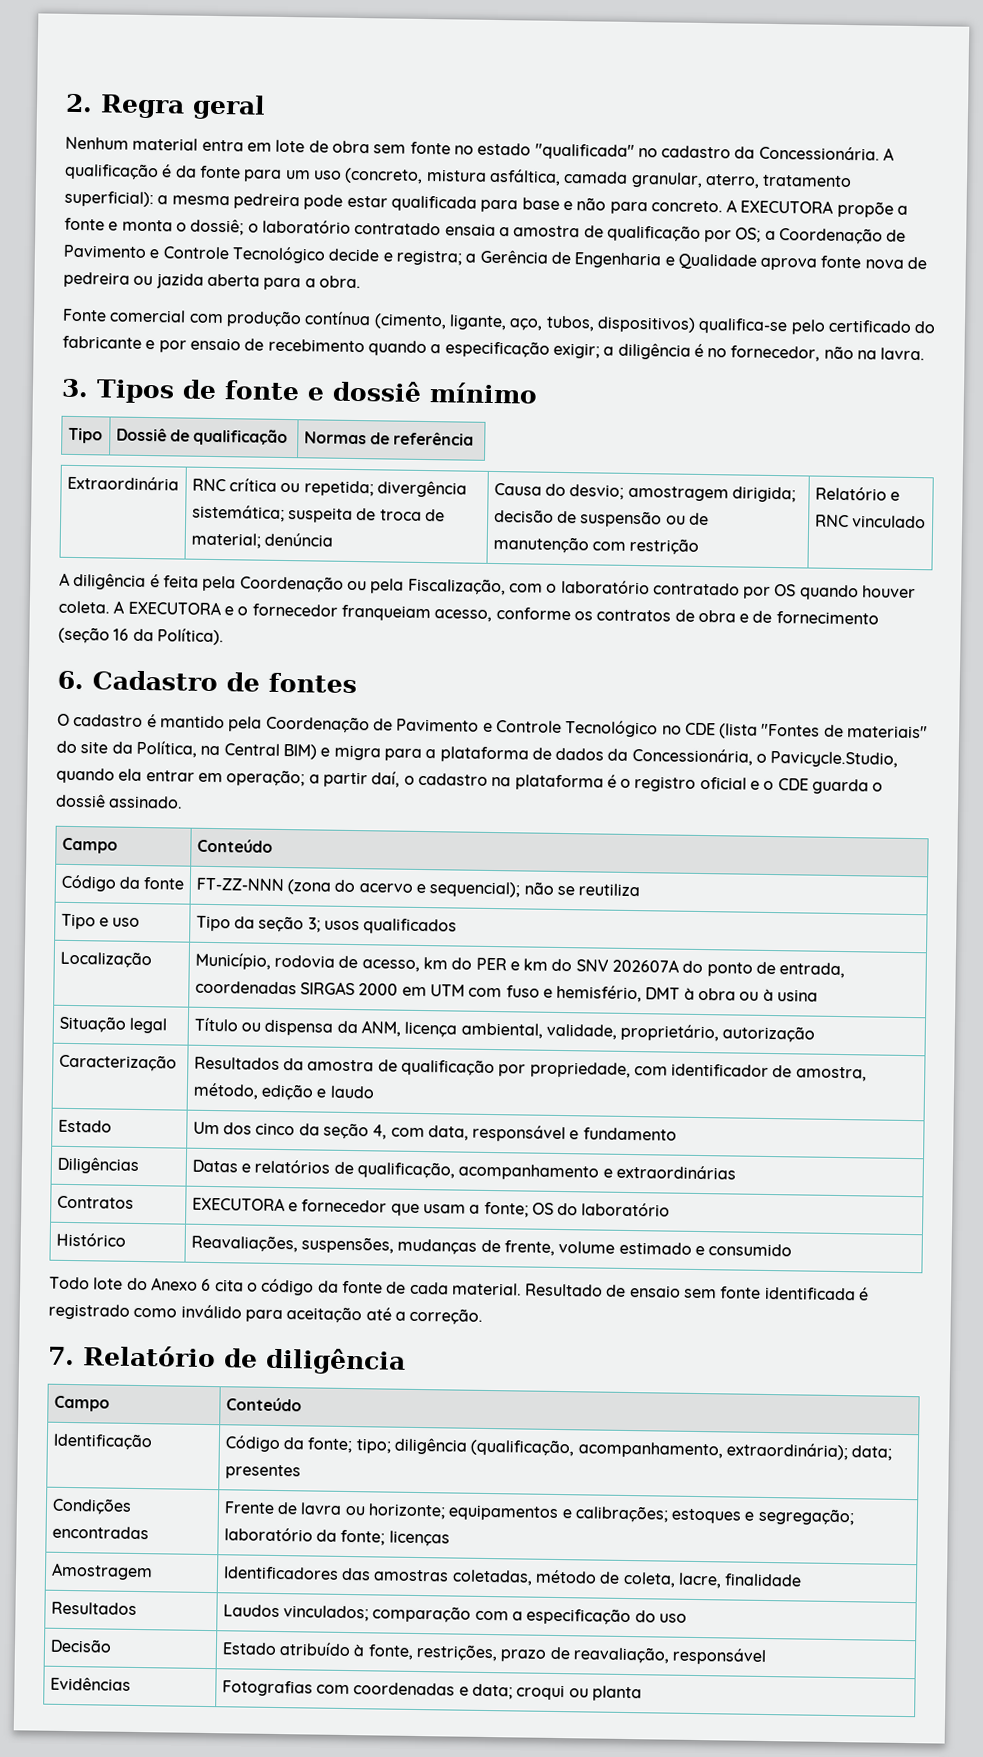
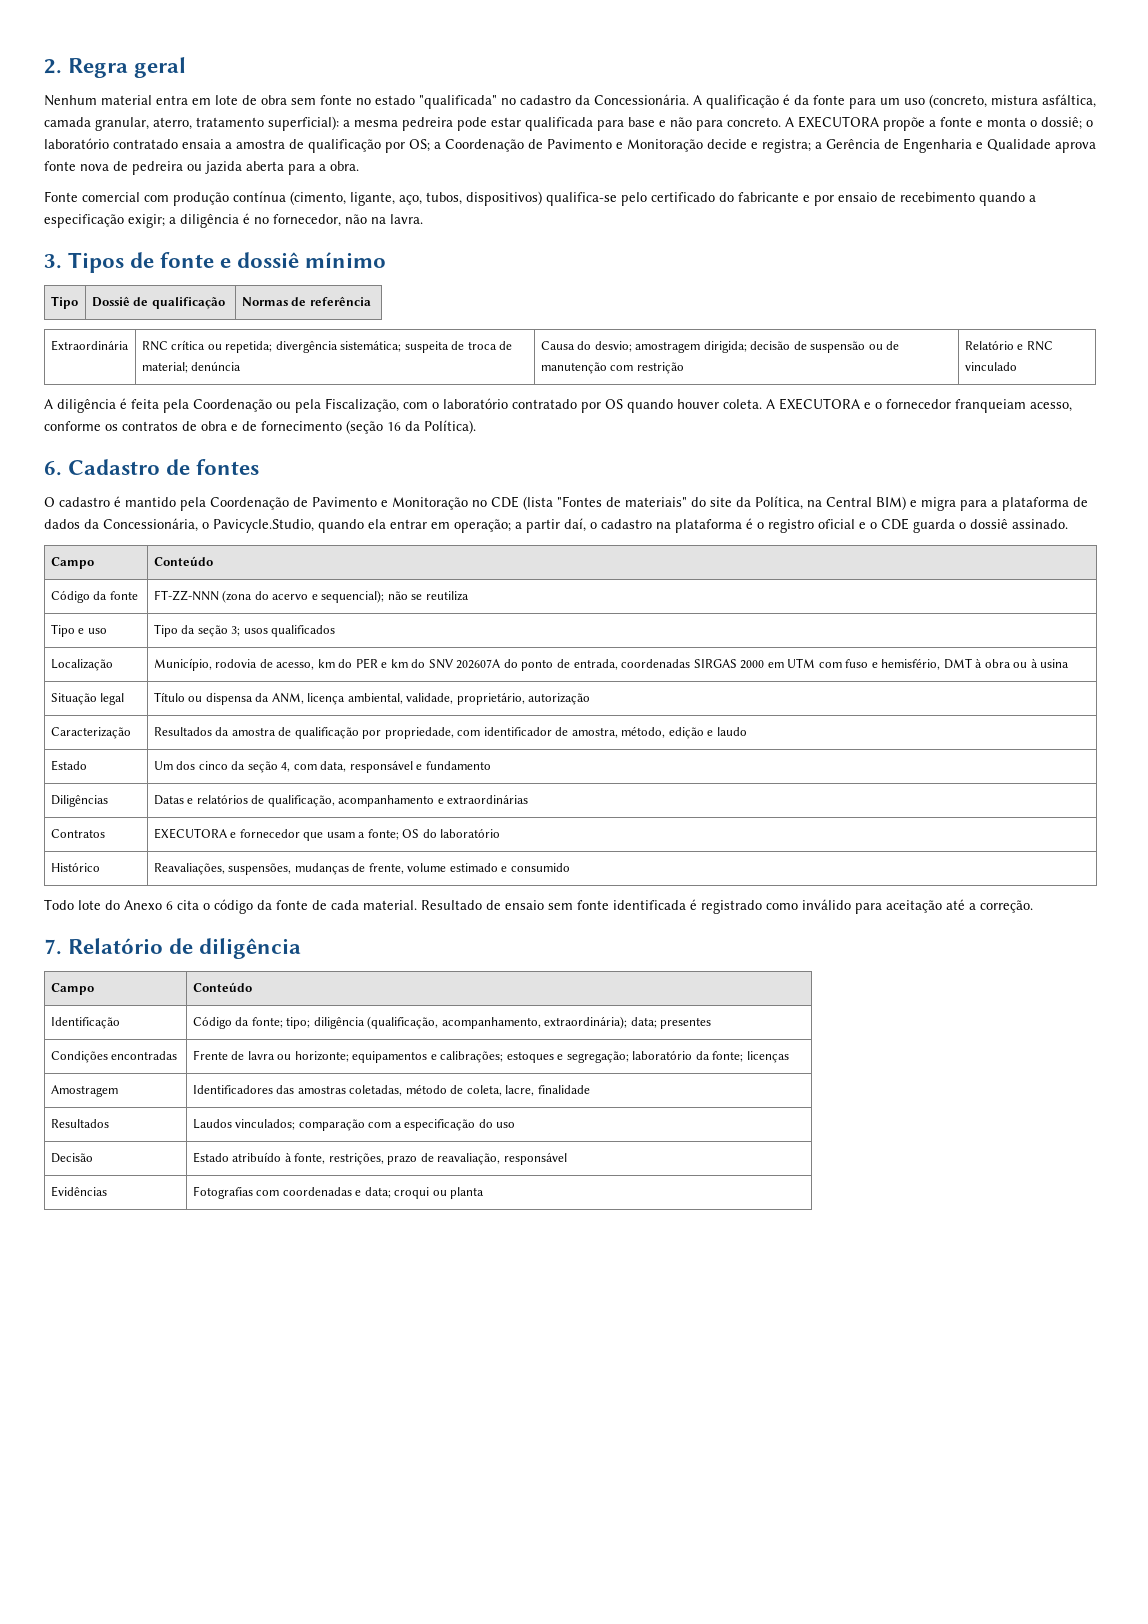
[162,246,326,264] Controle Tecnológico -> [627,139,703,152] Monitoração
[495,720,659,738] Controle Tecnológico -> [392,497,468,510] Monitoração

